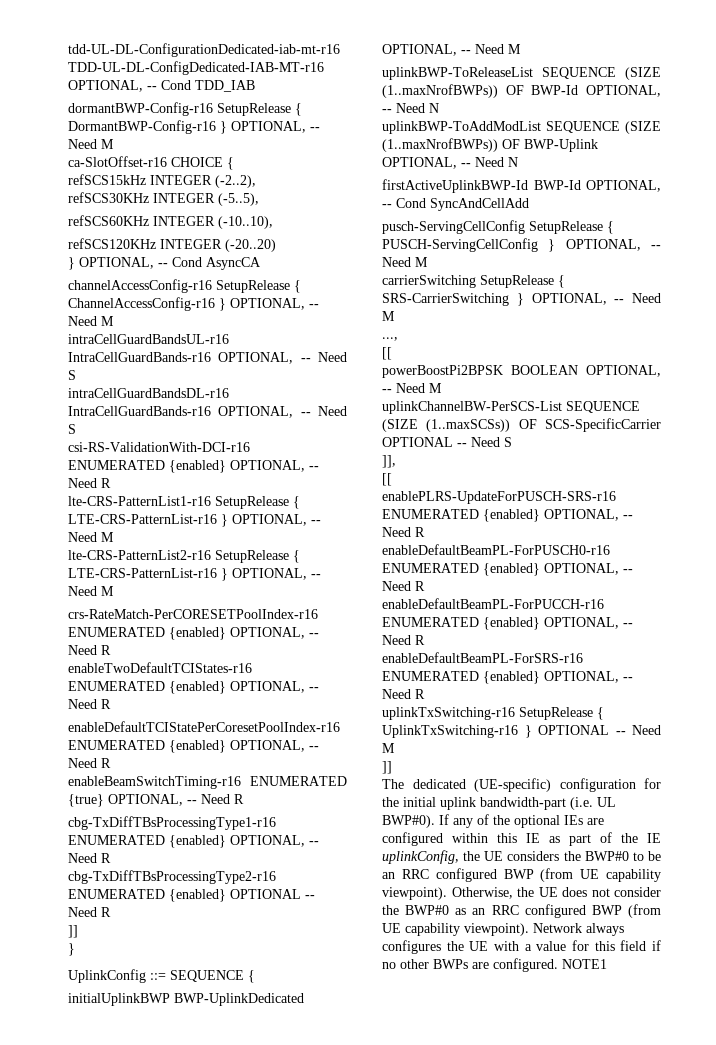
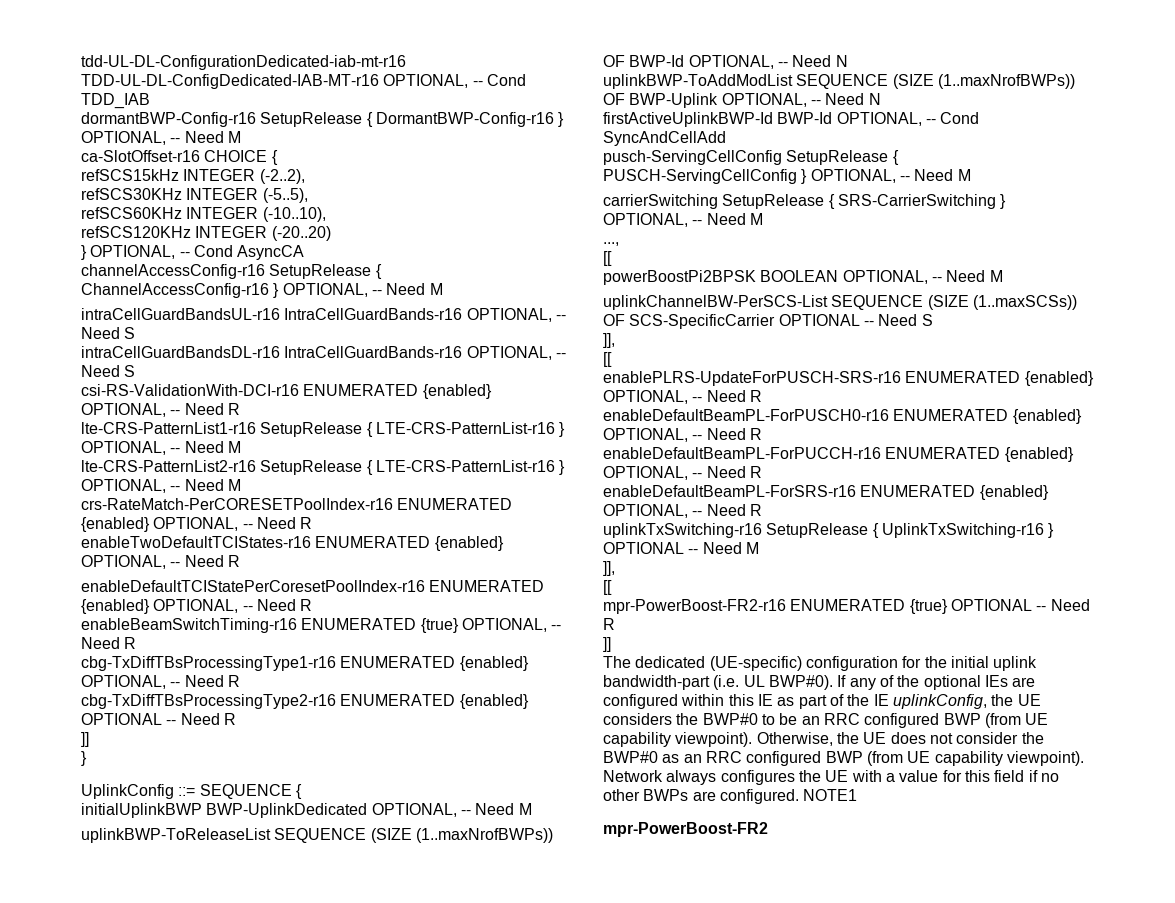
(395, 748) none -> [603,561,615,576] [603,580,612,595] [603,599,1090,614] [603,618,615,630] // ]], // [[ // mpr-PowerBoost-FR2-r16 ENUMERATED {true} OPTIONAL -- Need R
(607, 964) none -> [603,822,768,837] // mpr-PowerBoost-FR2

